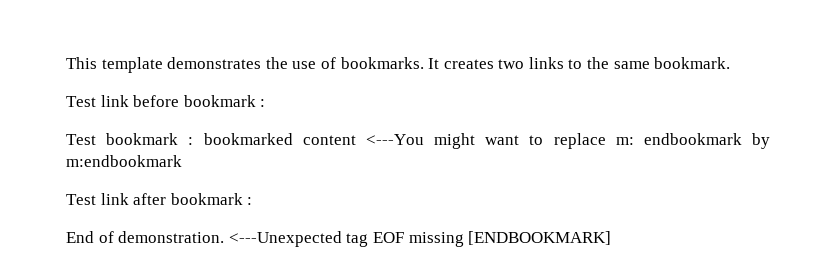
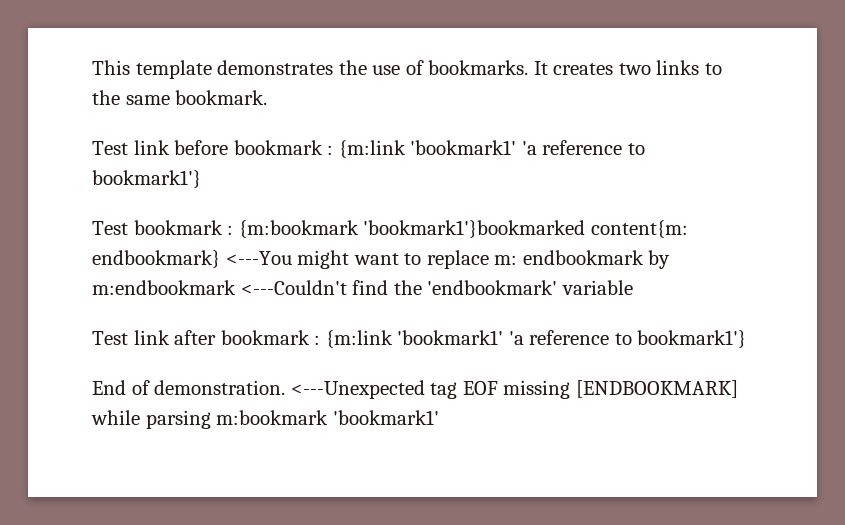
(266, 103) none -> [338,140,645,158] [92,170,201,188] {m:link 'bookmark1' 'a reference to bookmark1'}
[203,133,356,145] bookmarked content -> [238,220,688,238] [92,250,220,268] {m:bookmark 'bookmark1'}bookmarked content{m: endbookmark}
(182, 161) none -> [240,280,633,295] <---Couldn't find the 'endbookmark' variable
(253, 201) none -> [325,330,747,348] {m:link 'bookmark1' 'a reference to bookmark1'}
(612, 238) none -> [91,410,439,429] while parsing m:bookmark 'bookmark1'

